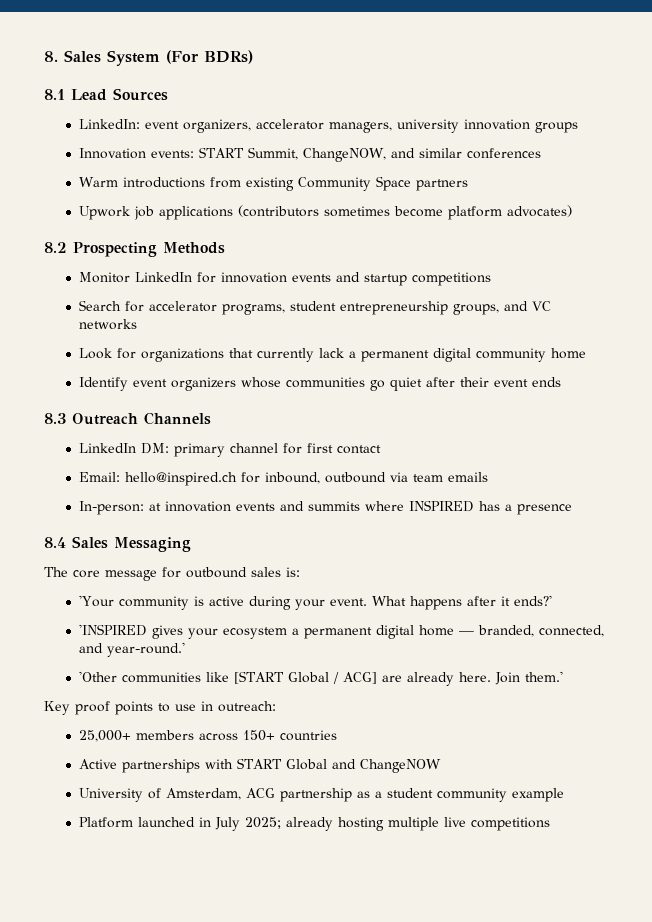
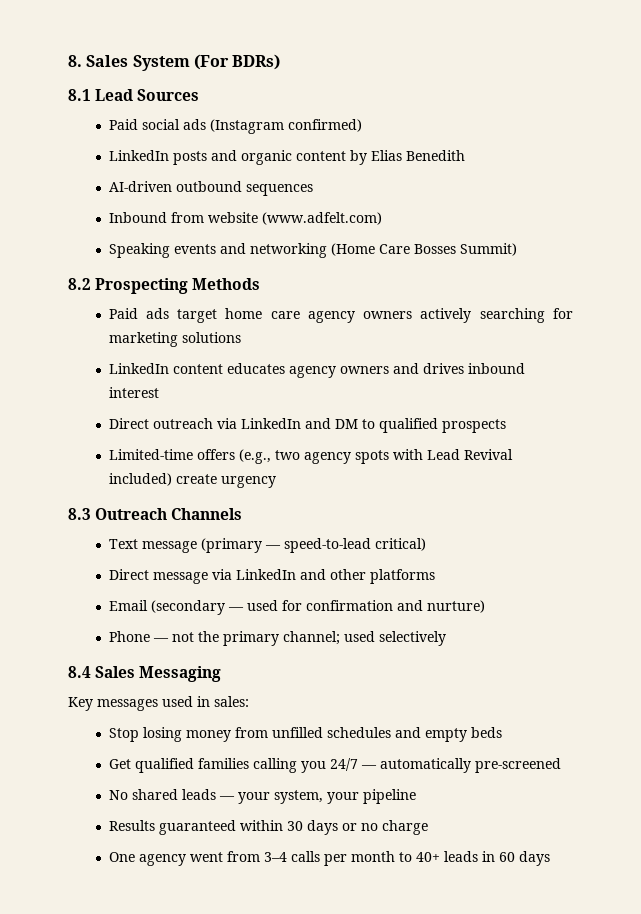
[79,119,579,133] [79,147,542,162] [79,176,469,191] [79,205,573,220] [44,242,225,257] [79,272,492,286] [79,300,552,315] [79,319,138,330] [79,348,587,362] [79,377,562,391] [44,412,211,425] [79,443,382,457] [79,472,489,486] [79,500,573,515] [44,536,191,552] [44,567,300,581] [79,595,553,610] [79,624,605,639] [79,642,186,657] [79,671,564,686] [44,701,276,715] [79,730,338,742] [79,758,442,773] [79,788,565,802] [79,817,551,831] LinkedIn: event organizers, accelerator managers, university innovation groups // Innovation events: START Summit, ChangeNOW, and similar conferences // Warm introductions from existing Community Space partners // Upwork job applications (contributors sometimes become platform advocates) // 8.2 Prospecting Methods // Monitor LinkedIn for innovation events and startup competitions // Search for accelerator programs, student entrepreneurship groups, and VC networks // Look for organizations that currently lack a permanent digital community home // Identify event organizers whose communities go quiet after their event ends // 8.3 Outreach Channels // LinkedIn DM: primary channel for first contact // Email: hello@inspired.ch for inbound, outbound via team emails // In-person: at innovation events and summits where INSPIRED has a presence // 8.4 Sales Messaging // The core message for outbound sales is: // 'Your community is active during your event. What happens after it ends?' // 'INSPIRED gives your ecosystem a permanent digital home — branded, connected, and year-round.' // 'Other communities like [START Global / ACG] are already here. Join them.' // Key proof points to use in outreach: // 25,000+ members across 150+ countries // Active partnerships with START Global and ChangeNOW // University of Amsterdam, ACG partnership as a student community example // Platform launched in July 2025; already hosting multiple live competitions -> [108,119,362,134] [108,150,465,165] [108,181,313,196] [108,212,382,225] [108,243,517,258] [68,278,261,294] [108,308,573,323] [108,332,241,347] [108,363,525,378] [108,387,159,398] [108,418,506,433] [108,449,513,464] [108,473,276,488] [68,508,243,520] [108,538,426,553] [108,569,435,584] [108,600,485,615] [108,631,446,646] [68,666,222,682] [68,696,249,711] [108,727,502,742] [108,758,561,773] [108,789,416,804] [108,820,428,835] [108,851,550,866] Paid social ads (Instagram confirmed) // LinkedIn posts and organic content by Elias Benedith // AI-driven outbound sequences // Inbound from website (www.adfelt.com) // Speaking events and networking (Home Care Bosses Summit) // 8.2 Prospecting Methods // Paid ads target home care agency owners actively searching for marketing solutions // LinkedIn content educates agency owners and drives inbound interest // Direct outreach via LinkedIn and DM to qualified prospects // Limited-time offers (e.g., two agency spots with Lead Revival included) create urgency // 8.3 Outreach Channels // Text message (primary — speed-to-lead critical) // Direct message via LinkedIn and other platforms // Email (secondary — used for confirmation and nurture) // Phone — not the primary channel; used selectively // 8.4 Sales Messaging // Key messages used in sales: // Stop losing money from unfilled schedules and empty beds // Get qualified families calling you 24/7 — automatically pre-screened // No shared leads — your system, your pipeline // Results guaranteed within 30 days or no charge // One agency went from 3–4 calls per month to 40+ leads in 60 days

